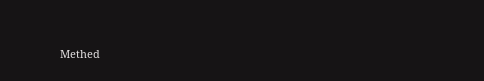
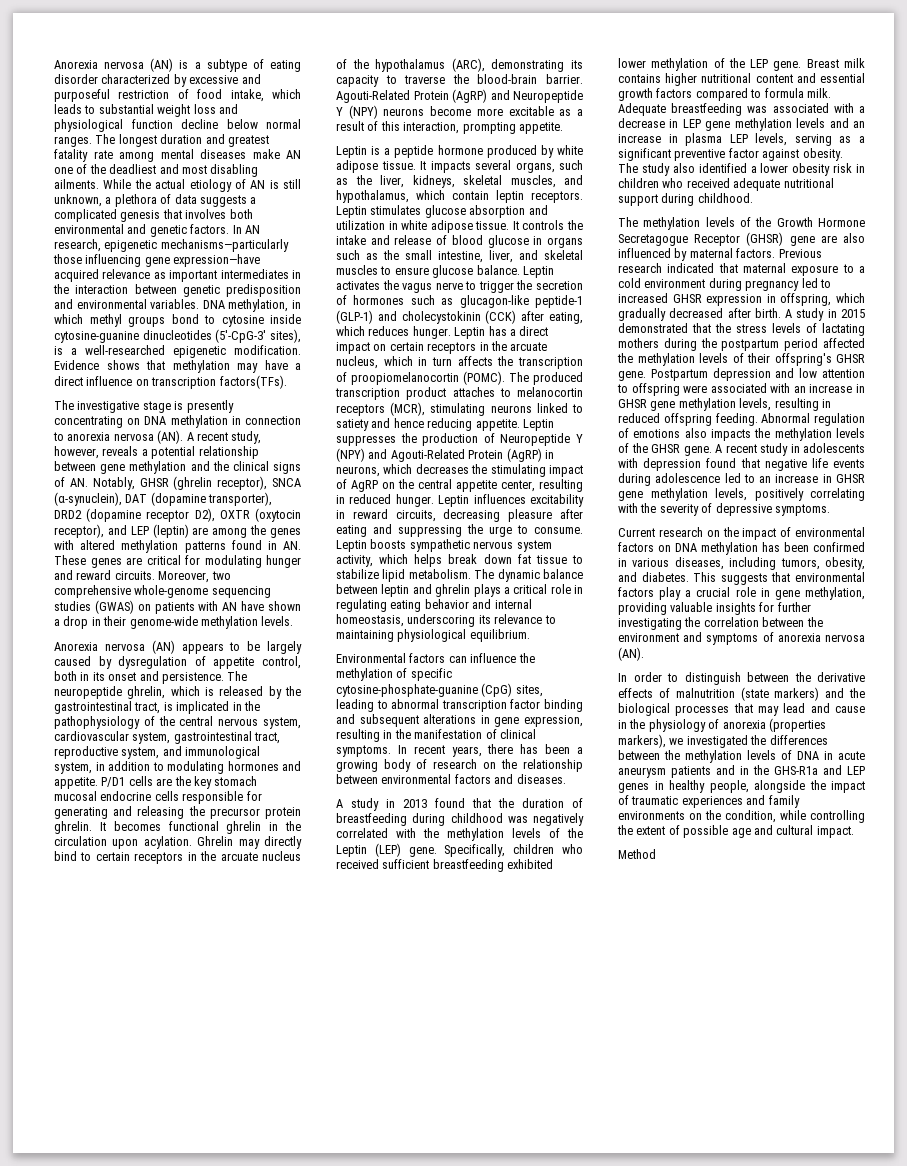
[60,50,100,58] Methed -> [54,58,301,72] [54,74,261,87] [54,89,301,102] [54,104,238,117] [54,119,301,132] [54,134,269,147] [54,149,301,162] [54,164,259,177] [54,179,301,192] [54,194,257,207] [54,209,253,222] [54,224,260,237] [54,239,289,252] [53,254,261,267] [54,269,301,282] [53,284,301,297] [54,299,301,312] [54,314,301,327] [54,329,301,343] [54,345,301,358] [54,360,301,373] [54,375,287,389] [54,400,234,413] [54,415,301,428] [53,430,262,444] [54,446,259,459] [54,461,301,474] [54,476,301,490] [54,492,273,506] [54,508,301,522] [54,524,301,538] [54,540,301,553] [54,555,301,568] [54,570,231,583] [54,585,271,598] [54,600,301,614] [54,616,294,629] [54,640,302,654] [54,656,301,669] [54,671,248,684] [54,686,301,699] [54,701,260,714] [54,716,301,729] [54,731,281,744] [54,746,261,759] [54,761,301,774] [54,776,258,789] [54,791,262,804] [54,806,301,819] [54,821,301,834] [54,836,302,849] [54,851,301,864] [336,58,583,72] [336,74,583,87] [336,89,583,103] [336,105,583,119] [336,121,563,134] [336,145,583,158] [336,160,583,173] [336,175,583,188] [336,190,583,203] [336,205,548,218] [336,220,583,233] [336,235,583,248] [336,250,583,263] [336,265,554,278] [336,280,583,293] [336,295,583,308] [336,310,583,324] [336,326,549,339] [336,341,548,354] [336,356,583,369] [336,371,583,385] [335,387,583,400] [336,402,583,416] [336,418,554,431] [336,433,583,446] [336,448,554,462] [336,464,583,477] [336,479,583,492] [336,494,584,507] [336,509,583,522] [336,524,583,537] [336,539,552,552] [336,554,583,567] [336,569,583,582] [336,584,583,597] [336,599,532,612] [336,614,556,627] [336,629,530,642] [336,653,535,663] [336,668,452,681] [336,683,543,697] [336,699,583,712] [336,714,583,727] [336,729,536,742] [336,744,583,757] [336,759,583,772] [336,774,566,784] [336,798,583,811] [336,813,584,826] [336,828,583,841] [336,843,583,857] [336,859,554,872] [618,58,865,71] [618,73,865,86] [618,88,831,101] [618,103,865,116] [618,118,865,131] [618,133,865,146] [618,148,843,161] [618,163,865,176] [618,178,834,191] [618,193,753,206] [618,217,865,230] [618,232,865,246] [618,248,822,261] [618,263,865,276] [618,278,831,291] [618,293,865,306] [618,308,865,321] [618,323,865,336] [618,338,865,351] [617,353,865,366] [618,368,865,381] [617,383,865,396] [618,398,831,411] [618,413,865,426] [618,428,865,441] [618,443,865,456] [618,458,865,471] [618,473,865,486] [618,488,865,501] [618,503,830,516] [618,527,865,540] [618,542,865,555] [618,557,865,570] [618,572,865,585] [618,587,865,600] [618,602,811,615] [618,617,823,630] [618,632,865,645] [618,647,644,661] [618,672,865,685] [618,687,865,701] [618,703,865,716] [618,718,826,732] [618,734,828,748] [618,750,865,763] [618,765,865,778] [618,780,865,793] [618,795,800,808] [618,810,865,823] [617,825,854,838] [618,849,656,859] Anorexia nervosa (AN) is a subtype of eating disorder characterized by excessive and purposeful restriction of food intake, which leads to substantial weight loss and physiological function decline below normal ranges. The longest duration and greatest fatality rate among mental diseases make AN one of the deadliest and most disabling ailments. While the actual etiology of AN is still unknown, a plethora of data suggests a complicated genesis that involves both environmental and genetic factors. In AN research, epigenetic mechanisms—particularly those influencing gene expression—have acquired relevance as important intermediates in the interaction between genetic predisposition and environmental variables. DNA methylation, in which methyl groups bond to cytosine inside cytosine-guanine dinucleotides (5'-CpG-3' sites), is a well-researched epigenetic modification. Evidence shows that methylation may have a direct influence on transcription factors(TFs). // The investigative stage is presently concentrating on DNA methylation in connection to anorexia nervosa (AN). A recent study, however, reveals a potential relationship between gene methylation and the clinical signs of AN. Notably, GHSR (ghrelin receptor), SNCA (α-synuclein), DAT (dopamine transporter), DRD2 (dopamine receptor D2), OXTR (oxytocin receptor), and LEP (leptin) are among the genes with altered methylation patterns found in AN. These genes are critical for modulating hunger and reward circuits. Moreover, two comprehensive whole-genome sequencing studies (GWAS) on patients with AN have shown a drop in their genome-wide methylation levels. // Anorexia nervosa (AN) appears to be largely caused by dysregulation of appetite control, both in its onset and persistence. The neuropeptide ghrelin, which is released by the gastrointestinal tract, is implicated in the pathophysiology of the central nervous system, cardiovascular system, gastrointestinal tract, reproductive system, and immunological system, in addition to modulating hormones and appetite. P/D1 cells are the key stomach mucosal endocrine cells responsible for generating and releasing the precursor protein ghrelin. It becomes functional ghrelin in the circulation upon acylation. Ghrelin may directly bind to certain receptors in the arcuate nucleus of the hypothalamus (ARC), demonstrating its capacity to traverse the blood-brain barrier. Agouti-Related Protein (AgRP) and Neuropeptide Y (NPY) neurons become more excitable as a result of this interaction, prompting appetite. // Leptin is a peptide hormone produced by white adipose tissue. It impacts several organs, such as the liver, kidneys, skeletal muscles, and hypothalamus, which contain leptin receptors. Leptin stimulates glucose absorption and utilization in white adipose tissue. It controls the intake and release of blood glucose in organs such as the small intestine, liver, and skeletal muscles to ensure glucose balance. Leptin activates the vagus nerve to trigger the secretion of hormones such as glucagon-like peptide-1 (GLP-1) and cholecystokinin (CCK) after eating, which reduces hunger. Leptin has a direct impact on certain receptors in the arcuate nucleus, which in turn affects the transcription of proopiomelanocortin (POMC). The produced transcription product attaches to melanocortin receptors (MCR), stimulating neurons linked to satiety and hence reducing appetite. Leptin suppresses the production of Neuropeptide Y (NPY) and Agouti-Related Protein (AgRP) in neurons, which decreases the stimulating impact of AgRP on the central appetite center, resulting in reduced hunger. Leptin influences excitability in reward circuits, decreasing pleasure after eating and suppressing the urge to consume. Leptin boosts sympathetic nervous system activity, which helps break down fat tissue to stabilize lipid metabolism. The dynamic balance between leptin and ghrelin plays a critical role in regulating eating behavior and internal homeostasis, underscoring its relevance to maintaining physiological equilibrium. // Environmental factors can influence the methylation of specific cytosine-phosphate-guanine (CpG) sites, leading to abnormal transcription factor binding and subsequent alterations in gene expression, resulting in the manifestation of clinical symptoms. In recent years, there has been a growing body of research on the relationship between environmental factors and diseases. // A study in 2013 found that the duration of breastfeeding during childhood was negatively correlated with the methylation levels of the Leptin (LEP) gene. Specifically, children who received sufficient breastfeeding exhibited lower methylation of the LEP gene. Breast milk contains higher nutritional content and essential growth factors compared to formula milk. Adequate breastfeeding was associated with a decrease in LEP gene methylation levels and an increase in plasma LEP levels, serving as a significant preventive factor against obesity. The study also identified a lower obesity risk in children who received adequate nutritional support during childhood. // The methylation levels of the Growth Hormone Secretagogue Receptor (GHSR) gene are also influenced by maternal factors. Previous research indicated that maternal exposure to a cold environment during pregnancy led to increased GHSR expression in offspring, which gradually decreased after birth. A study in 2015 demonstrated that the stress levels of lactating mothers during the postpartum period affected the methylation levels of their offspring's GHSR gene. Postpartum depression and low attention to offspring were associated with an increase in GHSR gene methylation levels, resulting in reduced offspring feeding. Abnormal regulation of emotions also impacts the methylation levels of the GHSR gene. A recent study in adolescents with depression found that negative life events during adolescence led to an increase in GHSR gene methylation levels, positively correlating with the severity of depressive symptoms. // Current research on the impact of environmental factors on DNA methylation has been confirmed in various diseases, including tumors, obesity, and diabetes. This suggests that environmental factors play a crucial role in gene methylation, providing valuable insights for further investigating the correlation between the environment and symptoms of anorexia nervosa (AN). // In order to distinguish between the derivative effects of malnutrition (state markers) and the biological processes that may lead and cause in the physiology of anorexia (properties markers), we investigated the differences between the methylation levels of DNA in acute aneurysm patients and in the GHS-R1a and LEP genes in healthy people, alongside the impact of traumatic experiences and family environments on the condition, while controlling the extent of possible age and cultural impact. // Method

